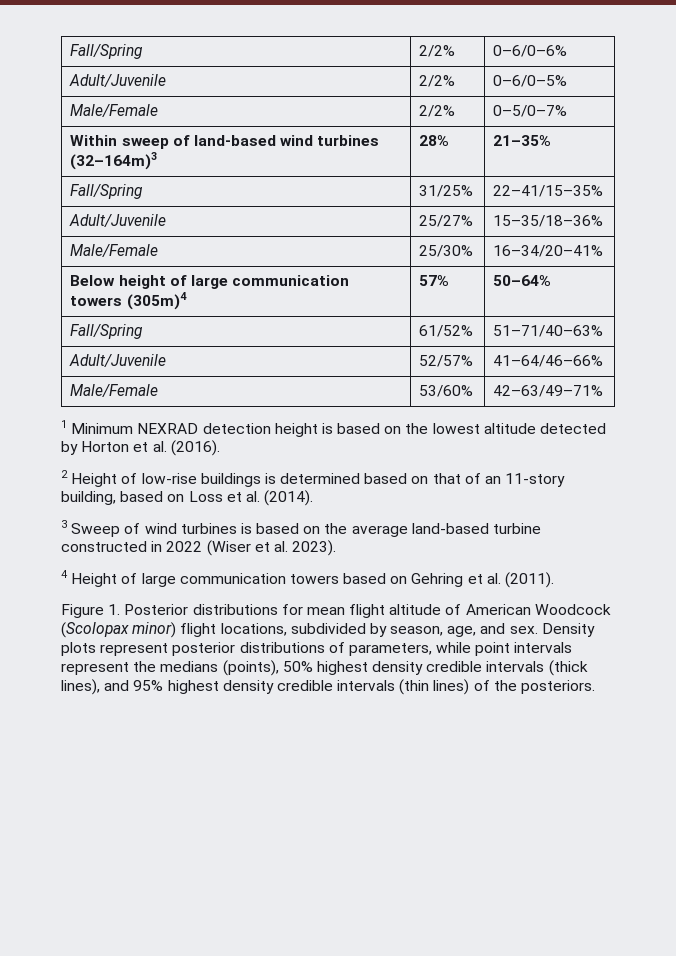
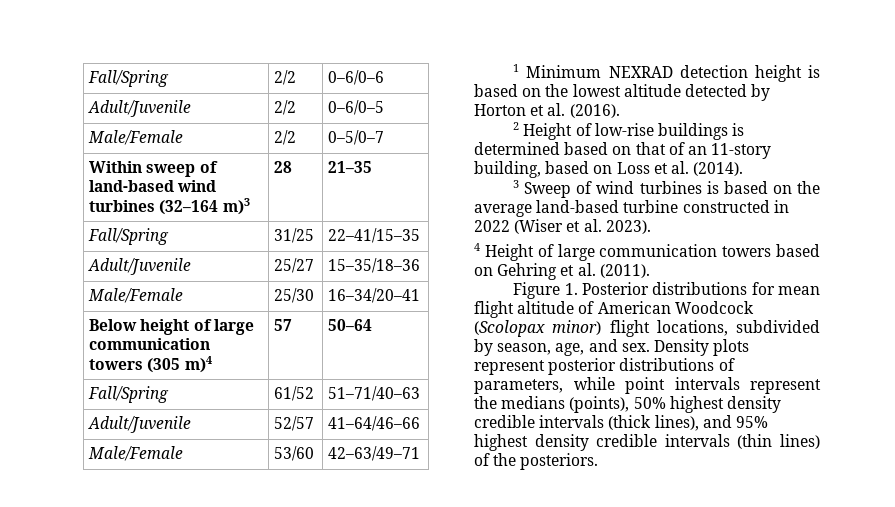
[70,44,144,59] [419,45,456,57] [493,45,568,57] [69,74,167,87] [419,75,456,87] [493,75,568,87] [70,104,159,117] [419,105,456,117] [493,105,568,117] Fall/Spring | 2/2% | 0–6/0–6% // Adult/Juvenile | 2/2% | 0–6/0–5% // Male/Female | 2/2% | 0–5/0–7% -> [88,70,170,87] [274,70,297,85] [328,70,385,85] [88,100,192,117] [274,100,297,115] [328,100,385,115] [88,130,184,145] [274,130,297,145] [328,130,385,145] Fall/Spring | 2/2 | 0–6/0–6 // Adult/Juvenile | 2/2 | 0–6/0–5 // Male/Female | 2/2 | 0–5/0–7
[70,152,158,170] [419,135,450,146] [493,135,552,146] [70,184,144,199] [419,185,474,197] [493,185,604,197] [69,214,167,227] [419,215,474,227] [493,215,604,227] [70,244,159,257] [419,245,474,257] [493,245,604,257] (32–164m)3 | 28% | 21–35% // Fall/Spring | 31/25% | 22–41/15–35% // Adult/Juvenile | 25/27% | 15–35/18–36% // Male/Female | 25/30% | 16–34/20–41% -> [159,198,250,215] [274,161,293,173] [328,161,373,173] [88,228,170,245] [274,228,315,243] [328,228,421,243] [88,258,192,275] [274,258,315,273] [328,258,421,273] [88,288,184,303] [274,288,315,303] [328,288,421,303] (32–164 m)3 | 28 | 21–35 // Fall/Spring | 31/25 | 22–41/15–35 // Adult/Juvenile | 25/27 | 15–35/18–36 // Male/Female | 25/30 | 16–34/20–41
[126,292,187,310] [419,275,450,286] [493,275,552,286] [70,324,144,339] [419,325,474,337] [493,325,604,337] [69,354,167,367] [419,355,474,367] [493,355,604,367] [70,384,159,397] [419,385,474,397] [493,385,604,397] (305m)4 | 57% | 50–64% // Fall/Spring | 61/52% | 51–71/40–63% // Adult/Juvenile | 52/57% | 41–64/46–66% // Male/Female | 53/60% | 42–63/49–71% -> [147,356,212,373] [274,319,293,331] [328,319,373,331] [88,386,170,403] [274,386,315,401] [328,386,421,401] [88,416,192,433] [274,416,315,431] [328,416,421,431] [88,446,184,461] [274,446,315,461] [328,446,421,461] (305 m)4 | 57 | 50–64 // Fall/Spring | 61/52 | 51–71/40–63 // Adult/Juvenile | 52/57 | 41–64/46–66 // Male/Female | 53/60 | 42–63/49–71

